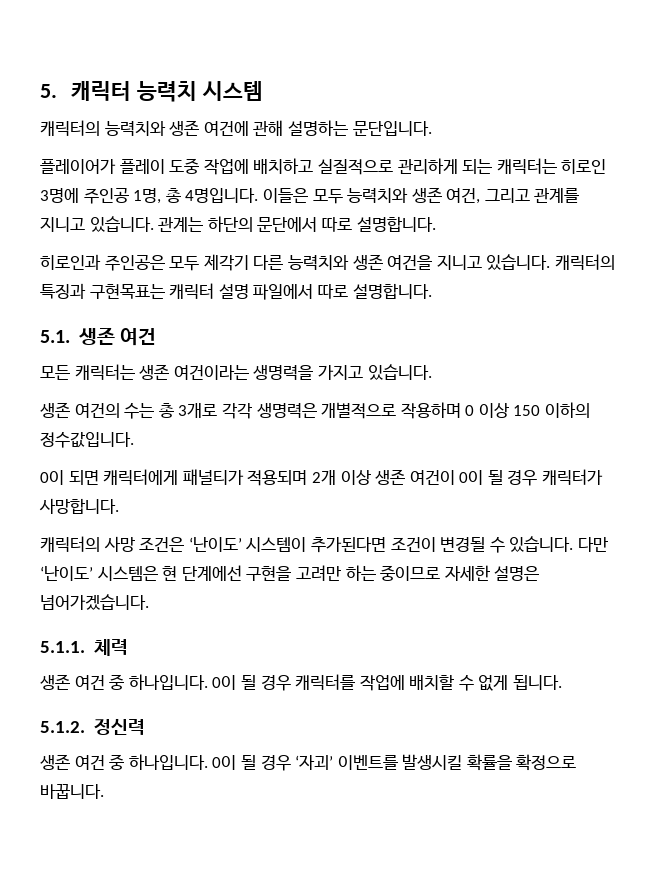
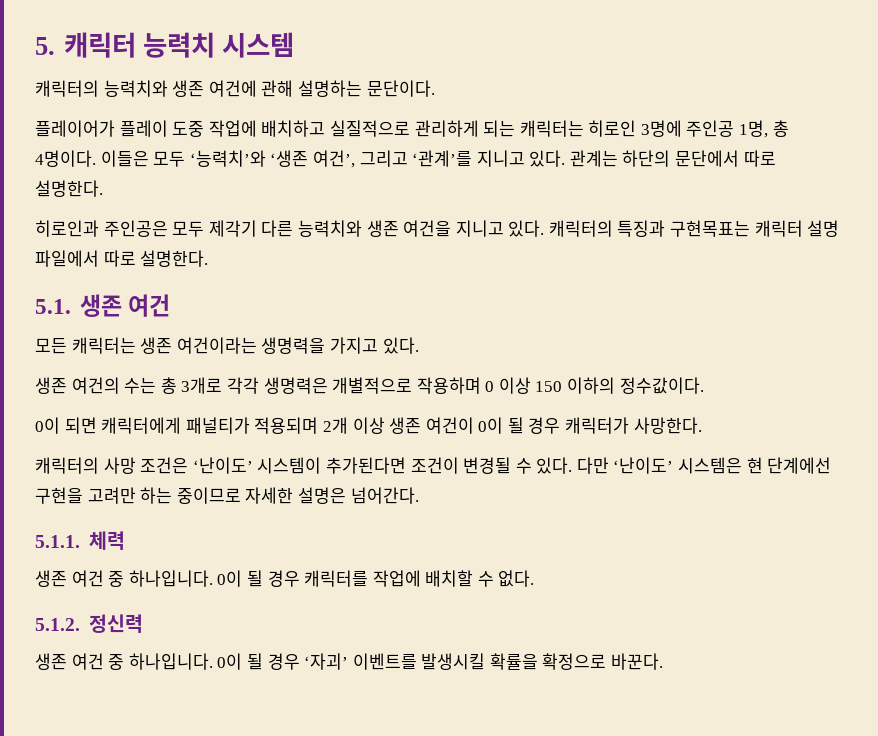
[352,121,432,136] 문단입니다. -> [366,80,435,97] 문단이다.
[185,188,259,203] 4명입니다. -> [35,150,96,167] 4명이다.
[347,187,580,204] [40,216,154,232] 능력치와 생존 여건, 그리고 관계를 지니고 있습니다. -> [189,150,566,168] ‘능력치’와 ‘생존 여건’, 그리고 ‘관계’를 지니고 있다.
[356,216,436,232] 설명합니다. -> [35,180,103,197] 설명한다.
[486,254,551,270] 있습니다. -> [508,220,545,237] 있다.
[352,283,432,299] 설명합니다. -> [140,250,209,267] 설명한다.
[367,364,432,380] 있습니다. -> [382,337,419,354] 있다.
[40,432,134,448] 정수값입니다. -> [619,377,704,394] 정수값이다.
[39,498,119,514] 사망합니다. -> [633,417,702,434] 사망한다.
[509,536,574,552] 있습니다. -> [536,457,573,474] 있다.
[40,594,149,610] 넘어가겠습니다. -> [350,487,419,504] 넘어간다.
[478,675,563,691] 없게 됩니다. -> [498,570,535,587] 없다.
[40,784,104,799] 바꿉니다. -> [611,653,664,670] 바꾼다.

